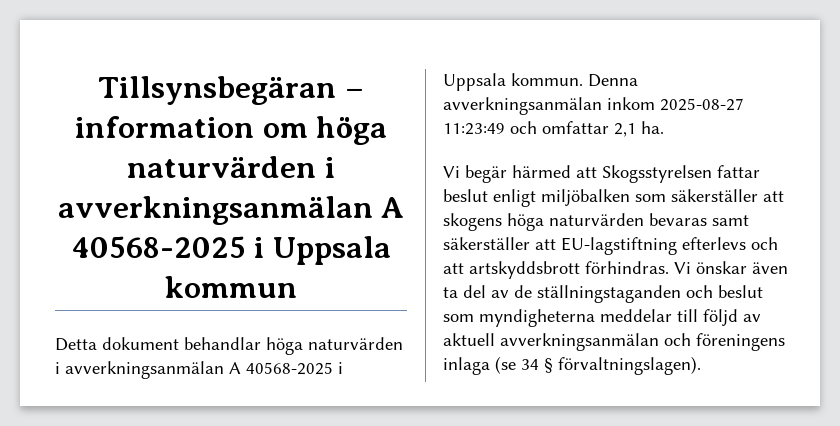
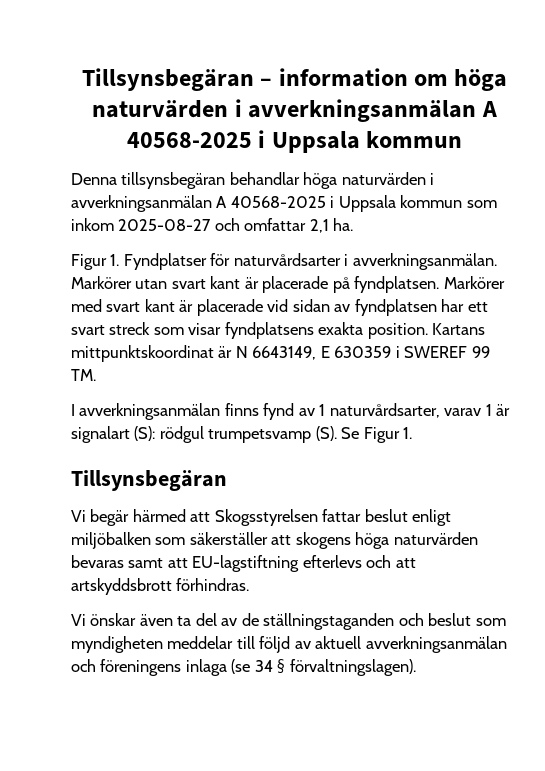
[55,337,179,351] Detta dokument -> [71,172,226,189] Denna tillsynsbegäran
[511,73,638,87] [443,97,602,115] kommun. Denna avverkningsanmälan -> [400,195,497,208] kommun som
[443,123,505,135] 11:23:49 -> (212, 225) none
(664, 127) none -> [71,253,497,270] [71,276,505,293] [71,299,488,316] [71,322,486,339] [71,345,490,362] [71,369,96,381] [71,403,511,420] [71,426,413,443] [71,470,227,491] // Figur 1. Fyndplatser för naturvårdsarter i avverkningsanmälan. Markörer utan svart kant är placerade på fyndplatsen. Markörer med svart kant är placerade vid sidan av fyndplatsen har ett svart streck som visar fyndplatsens exakta position. Kartans mittpunktskoordinat är N 6643149, E 630359 i SWEREF 99 TM. // I avverkningsanmälan finns fynd av 1 naturvårdsarter, varav 1 är signalart (S): rödgul trumpetsvamp (S). Se Figur 1. // Tillsynsbegäran
[443,237,530,250] säkerställer -> (164, 563) none
(669, 267) none -> (250, 584) //
[479,309,595,327] myndigheterna -> [71,636,163,653] myndigheten

